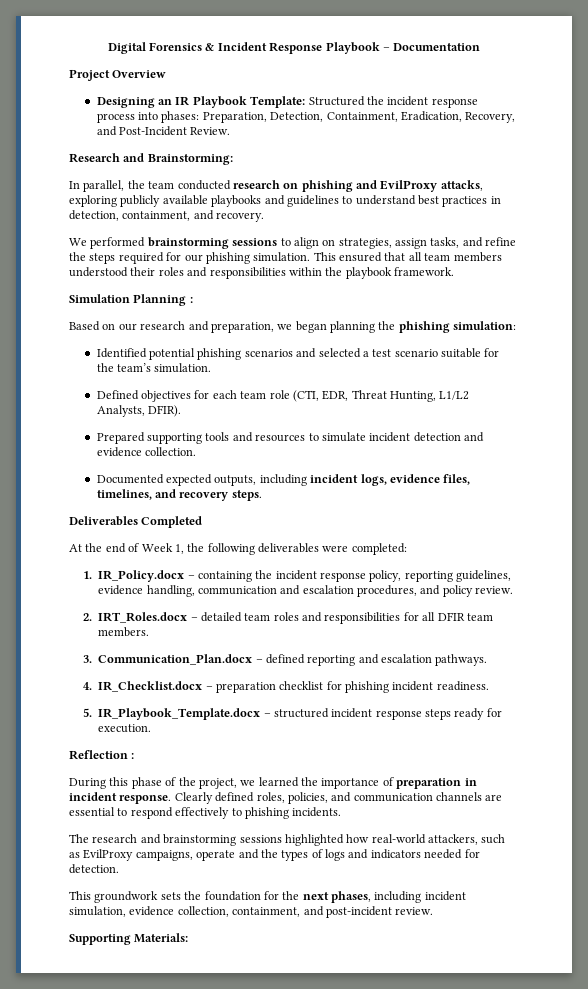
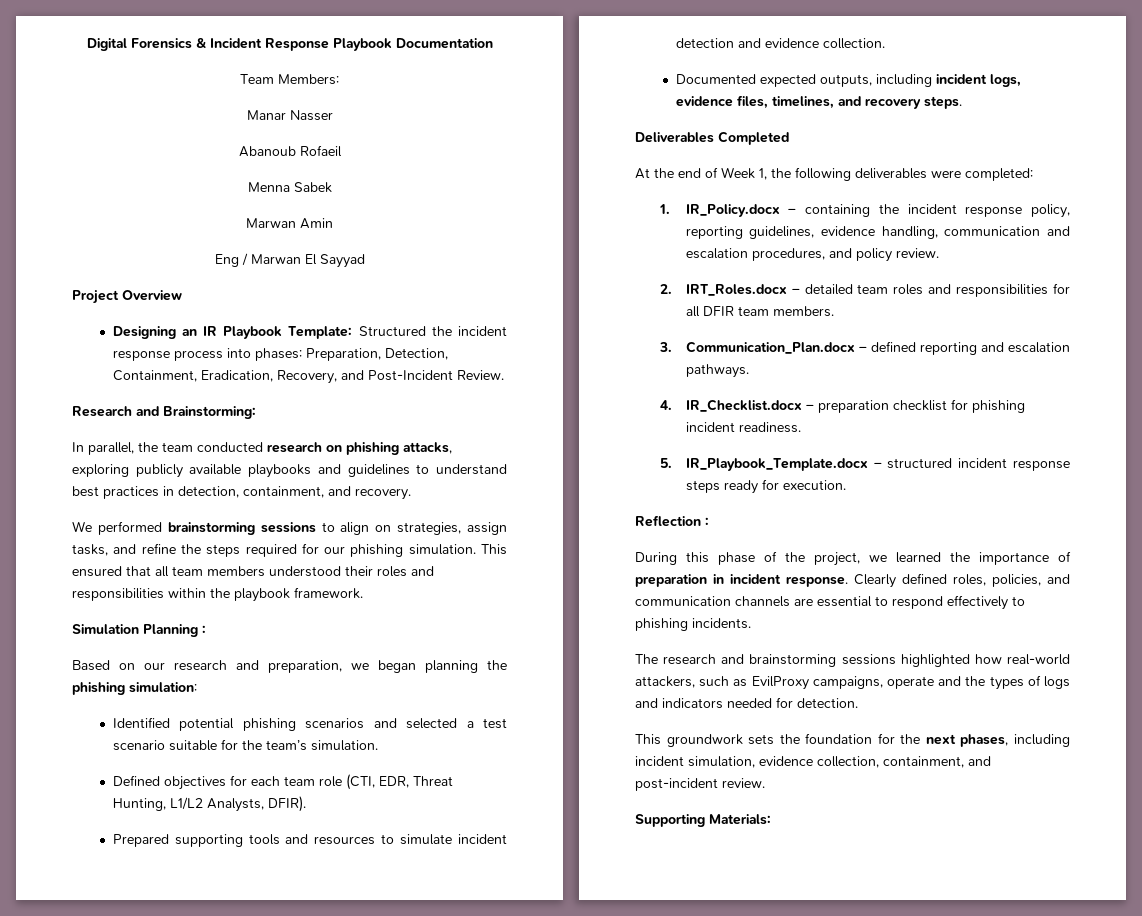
[382,47,390,51] – -> (392, 44) none
(481, 47) none -> [240,74,339,85] [246,110,333,121] [238,145,342,157] [247,182,332,193] [246,218,333,229] [214,253,365,268] // Team Members: // Manar Nasser // Abanoub Rofaeil // Menna Sabek // Marwan Amin // Eng / Marwan El Sayyad
[356,180,438,192] and EvilProxy -> (399, 448) none

